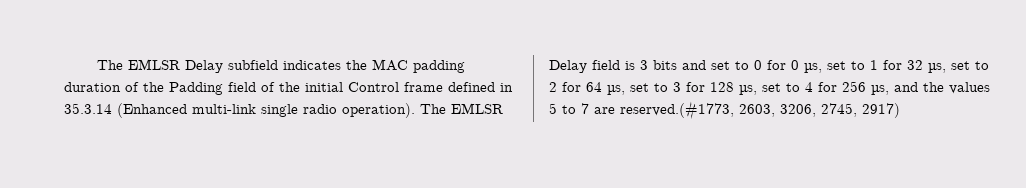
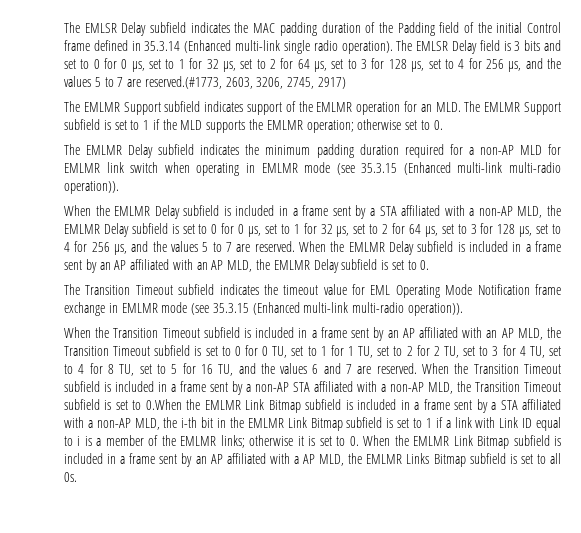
(900, 110) none -> [64,101,562,115] [64,119,443,133] [64,144,561,158] [64,162,561,176] [64,181,119,194] [64,205,561,219] [64,223,561,237] [64,241,561,255] [64,259,430,273] [64,284,561,298] [64,302,464,316] [64,327,561,341] [64,345,562,358] [64,363,561,376] [64,381,561,395] [64,399,561,413] [64,417,562,431] [64,435,562,449] [64,453,561,467] [64,472,77,482] // The EMLMR Support subfield indicates support of the EMLMR operation for an MLD. The EMLMR Support subfield is set to 1 if the MLD supports the EMLMR operation; otherwise set to 0. // The EMLMR Delay subfield indicates the minimum padding duration required for a non-AP MLD for EMLMR link switch when operating in EMLMR mode (see 35.3.15 (Enhanced multi-link multi-radio operation)). // When the EMLMR Delay subfield is included in a frame sent by a STA affiliated with a non-AP MLD, the EMLMR Delay subfield is set to 0 for 0 µs, set to 1 for 32 µs, set to 2 for 64 µs, set to 3 for 128 µs, set to 4 for 256 µs, and the values 5 to 7 are reserved. When the EMLMR Delay subfield is included in a frame sent by an AP affiliated with an AP MLD, the EMLMR Delay subfield is set to 0. // The Transition Timeout subfield indicates the timeout value for EML Operating Mode Notification frame exchange in EMLMR mode (see 35.3.15 (Enhanced multi-link multi-radio operation)). // When the Transition Timeout subfield is included in a frame sent by an AP affiliated with an AP MLD, the Transition Timeout subfield is set to 0 for 0 TU, set to 1 for 1 TU, set to 2 for 2 TU, set to 3 for 4 TU, set to 4 for 8 TU, set to 5 for 16 TU, and the values 6 and 7 are reserved. When the Transition Timeout subfield is included in a frame sent by a non-AP STA affiliated with a non-AP MLD, the Transition Timeout subfield is set to 0.When the EMLMR Link Bitmap subfield is included in a frame sent by a STA affiliated with a non-AP MLD, the i-th bit in the EMLMR Link Bitmap subfield is set to 1 if a link with Link ID equal to i is a member of the EMLMR links; otherwise it is set to 0. When the EMLMR Link Bitmap subfield is included in a frame sent by an AP affiliated with a AP MLD, the EMLMR Links Bitmap subfield is set to all 0s.

